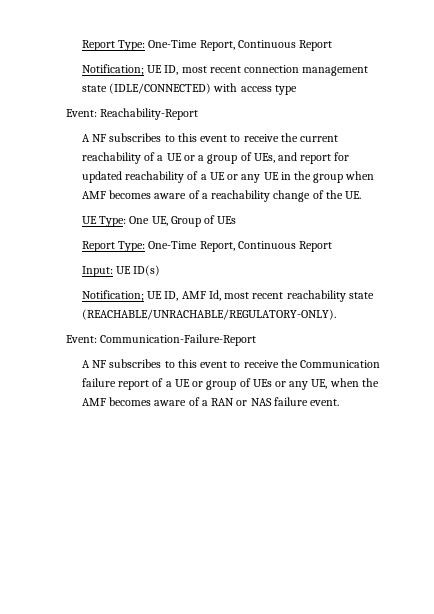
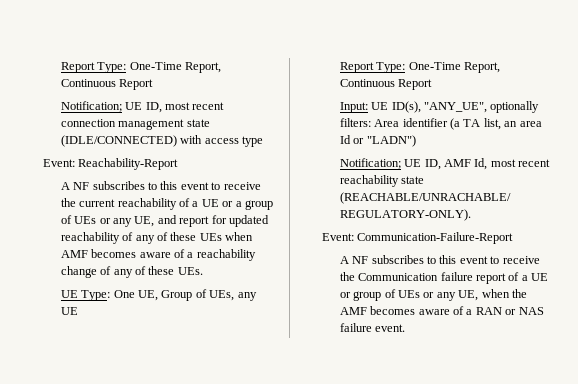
[253,153,275,163] UEs, -> [74,216,155,227] UEs or any UE,
[200,171,344,183] a UE or any UE in the group -> [135,232,222,244] any of these UEs
[325,190,361,199] the UE. -> [113,266,203,278] any of these UEs.
[217,216,237,224] UEs -> [209,290,257,301] [60,307,78,315] UEs, any UE
[133,265,161,276] ID(s) -> [391,101,540,113] [339,118,542,130] [339,135,416,147] ID(s), "ANY_UE", optionally filters: Area identifier (a TA list, an area Id or "LADN")

